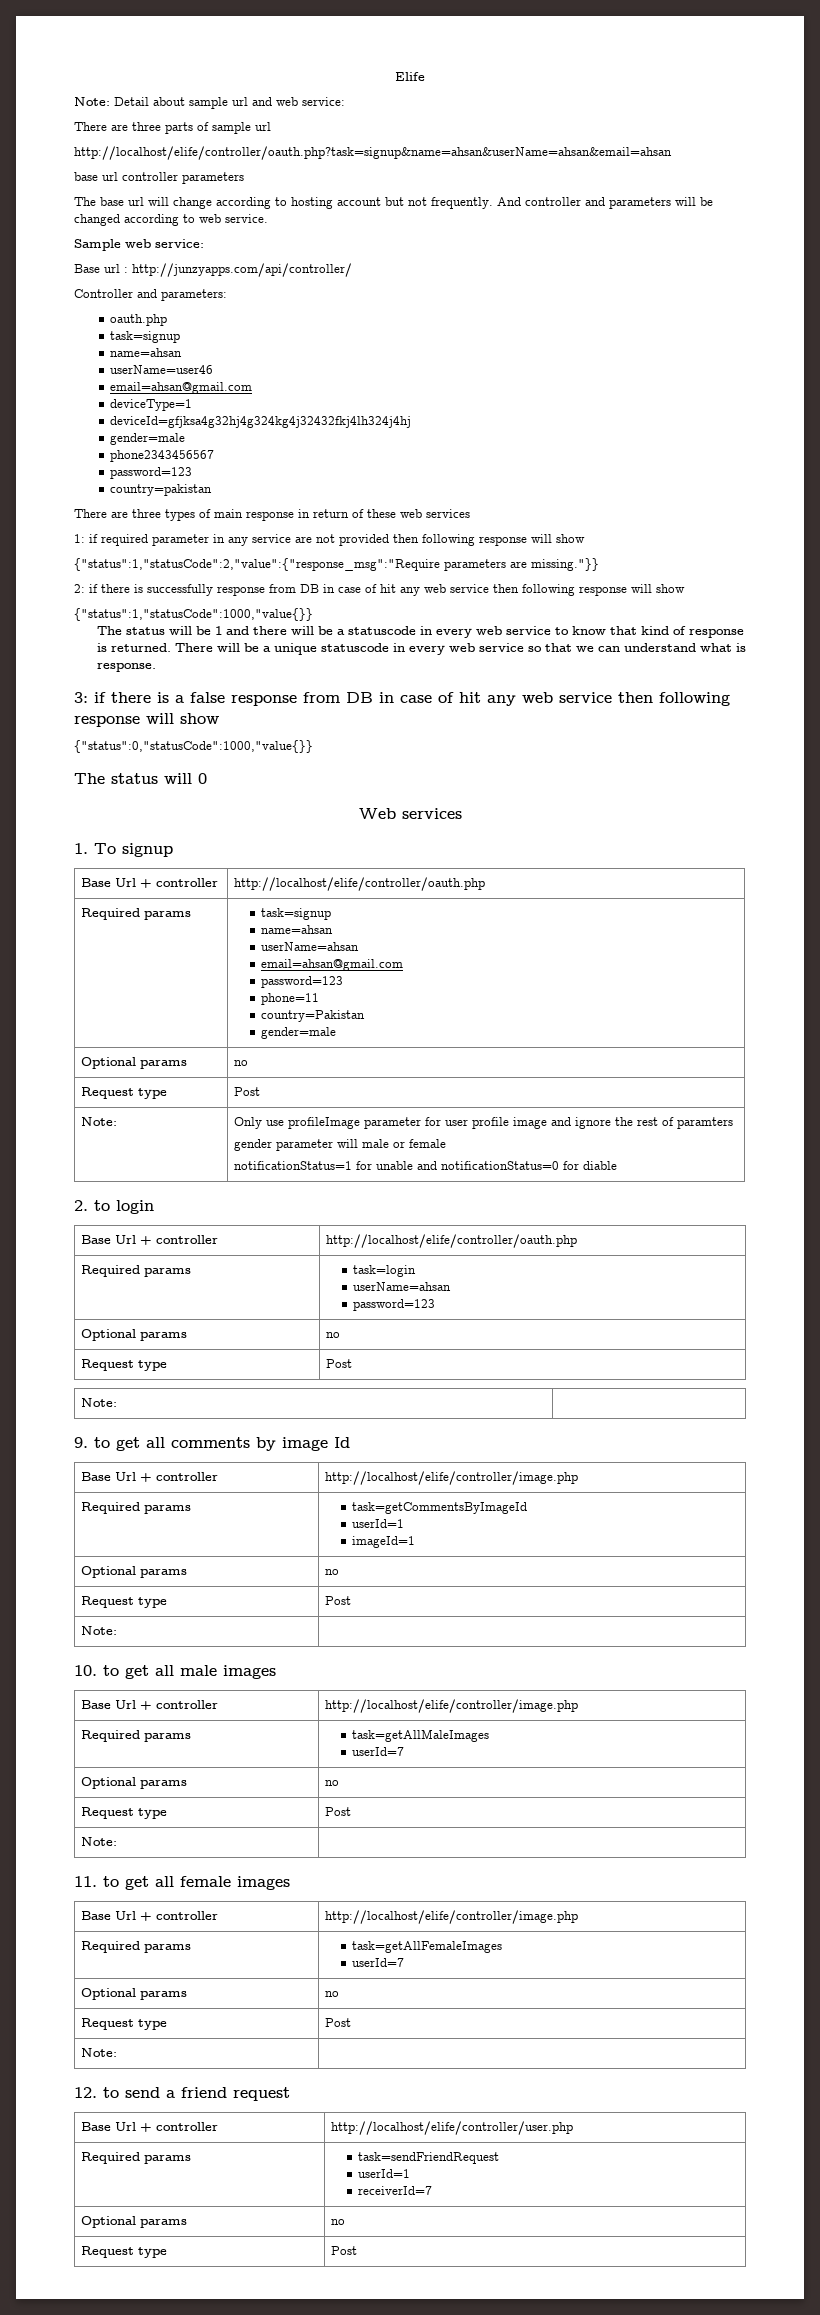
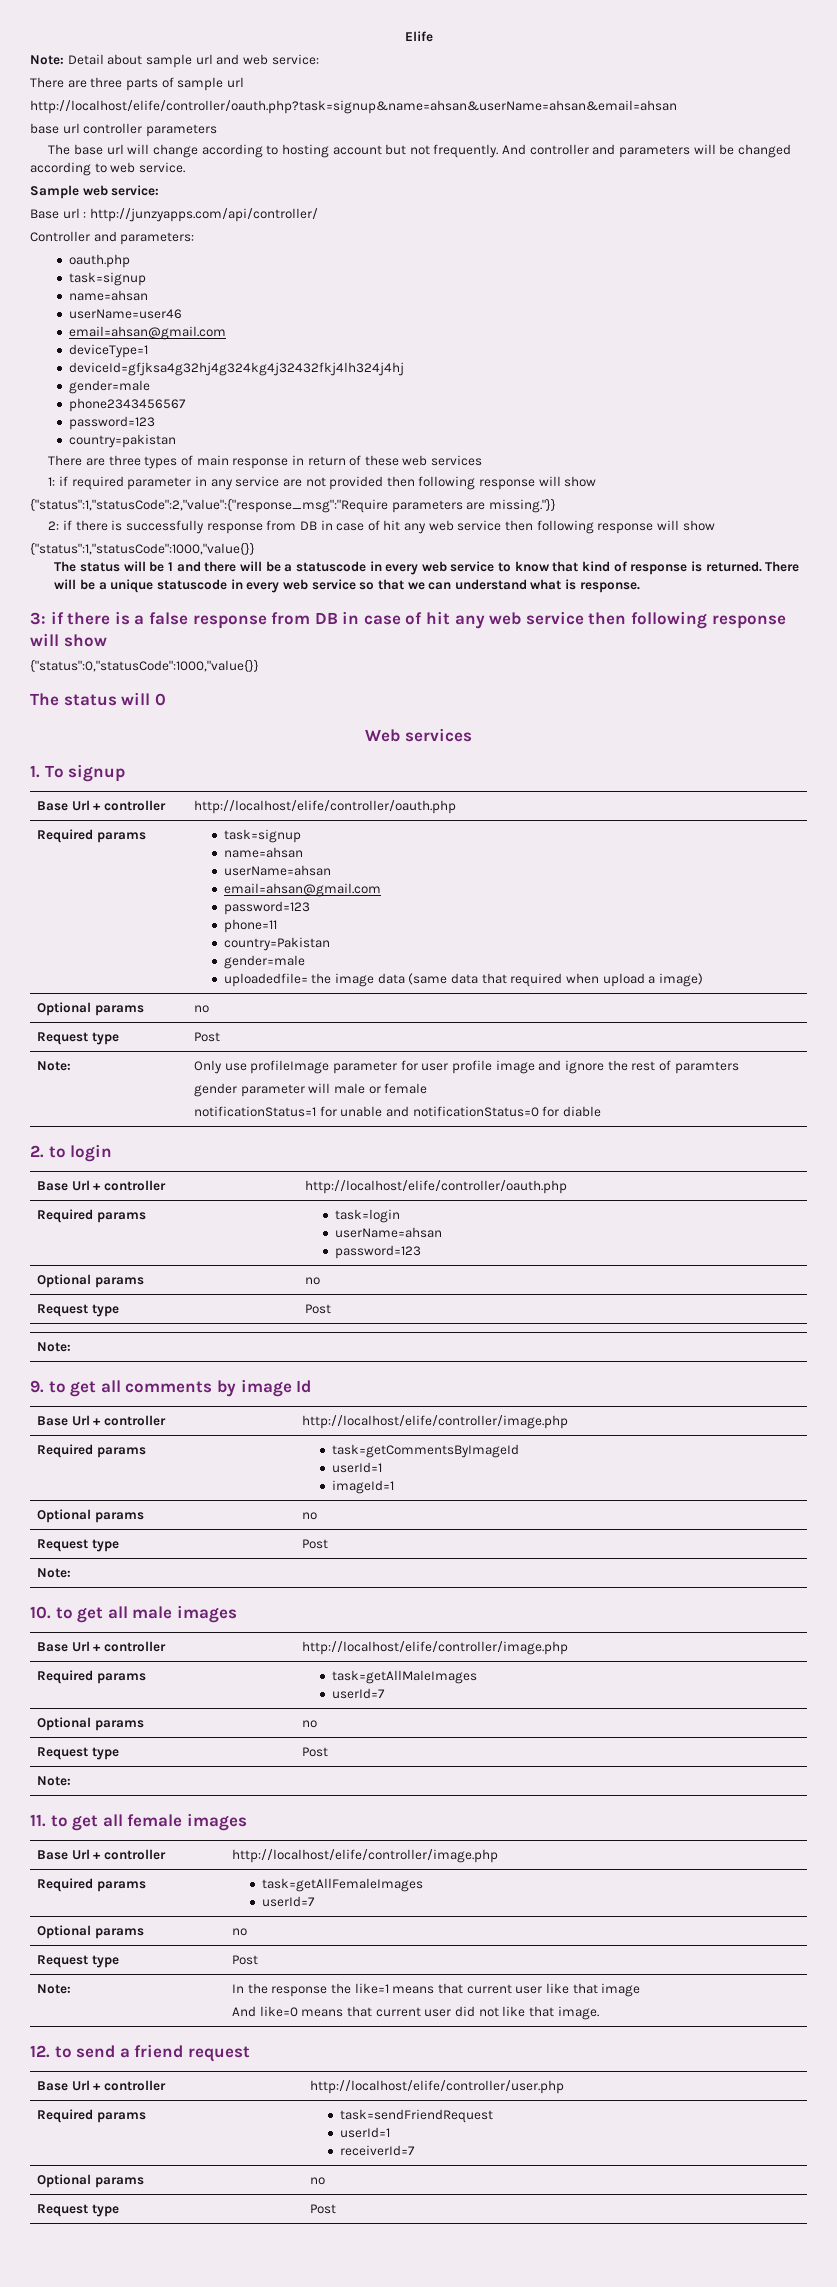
(337, 1033) none -> [223,973,703,987] // uploadedfile= the image data (same data that required when upload a image)
(118, 2052) none -> [232,1983,641,1997] [232,2006,599,2020] In the response the like=1 means that current user like that image // And like=0 means that current user did not like that image.

